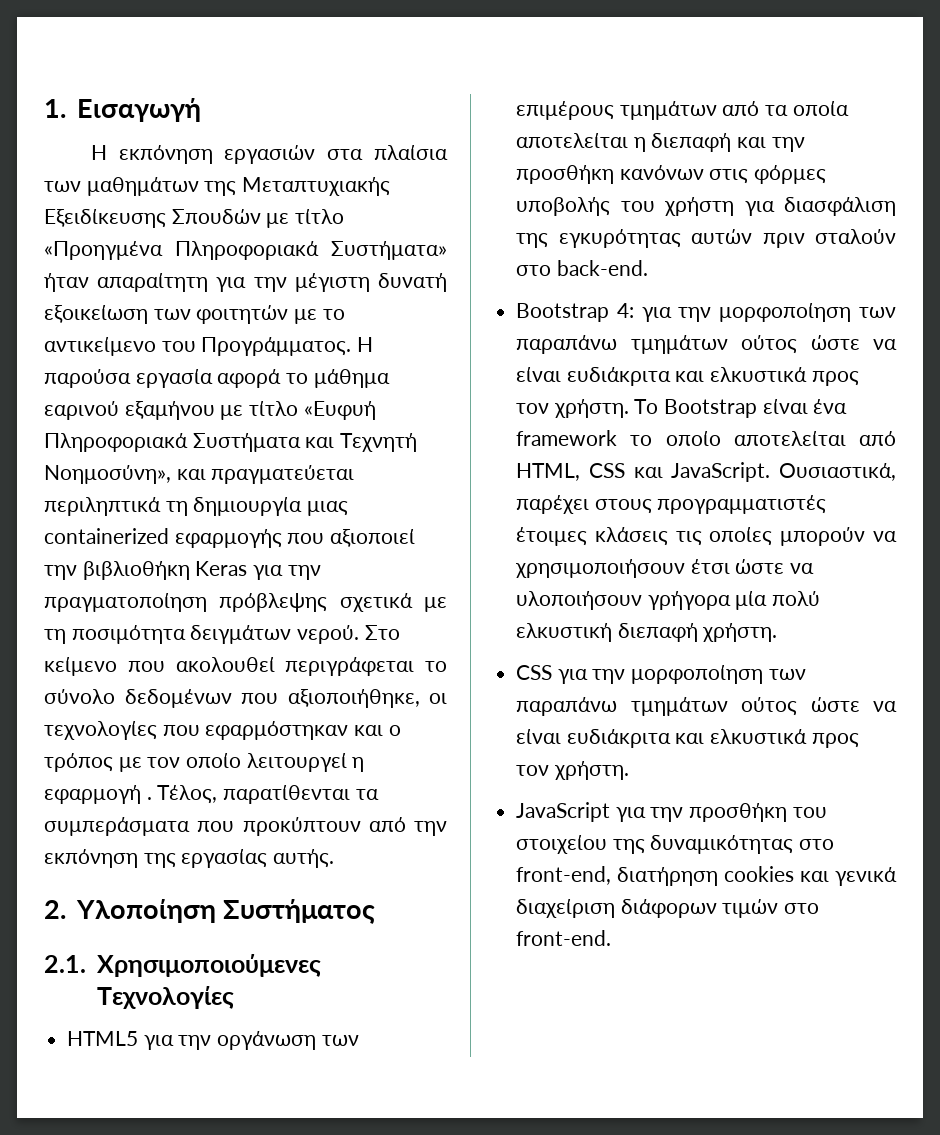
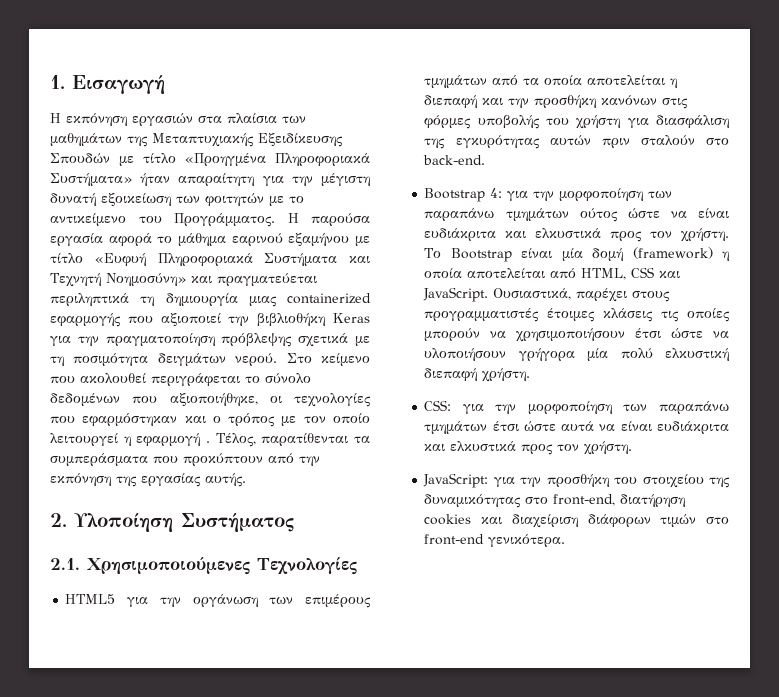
[44,465,171,484] Νοημοσύνη», -> [106,273,186,286] Νοημοσύνη»
[813,399,848,414] [516,430,721,446] ένα framework το οποίο -> [561,247,729,261] [424,268,463,278] μία δομή (framework) η οποία
[516,665,806,684] [516,697,860,716] CSS για την μορφοποίηση των παραπάνω τμημάτων ούτος ώστε -> [424,400,729,414] [424,421,595,434] CSS: για την μορφοποίηση των παραπάνω τμημάτων έτσι ώστε αυτά
[516,802,611,822] JavaScript -> [423,473,489,488] JavaScript:
[834,867,897,886] γενικά -> (503, 520) none
[516,930,612,946] front-end. -> [424,534,566,547] front-end γενικότερα.

